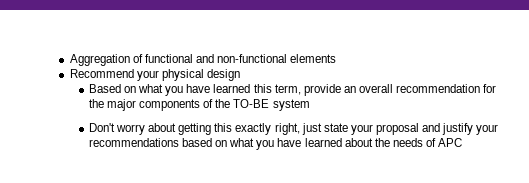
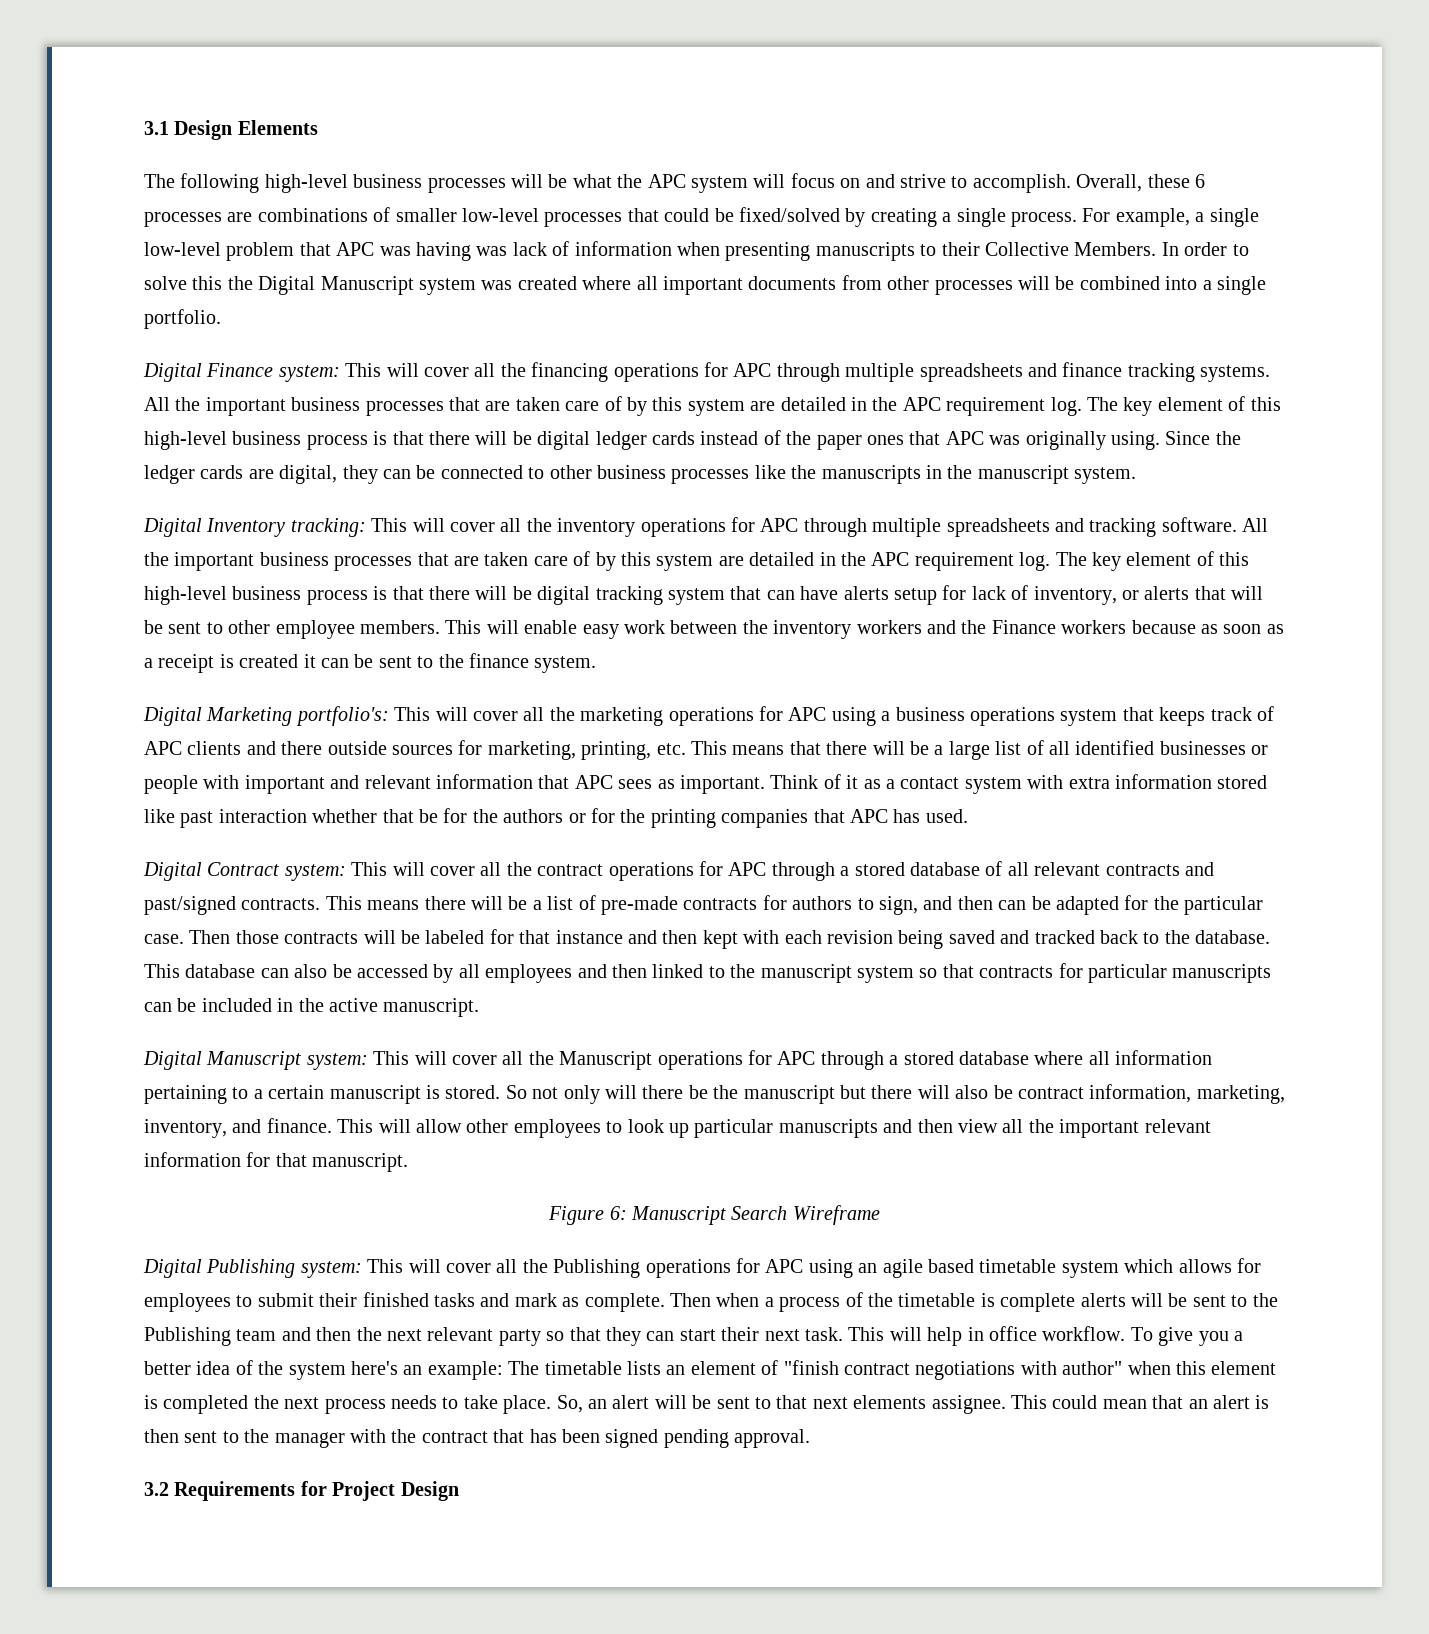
[69,54,337,66] [69,69,241,81] [88,84,497,96] [88,99,310,111] [88,123,499,135] [88,138,463,150] Aggregation of functional and non-functional elements // Recommend your physical design // Based on what you have learned this term, provide an overall recommendation for the major components of the TO-BE system // Don't worry about getting this exactly right, just state your proposal and justify your recommendations based on what you have learned about the needs of APC -> [144,120,318,140] [144,173,1205,193] [144,207,1259,227] [144,241,1249,261] [144,275,1266,295] [144,309,221,329] [143,362,1271,382] [144,396,1281,416] [144,430,1241,450] [144,465,1137,484] [143,517,1269,537] [144,551,1250,571] [144,585,1264,605] [144,620,1284,639] [144,653,597,673] [143,706,1274,726] [144,740,1269,760] [144,774,1268,794] [144,808,968,828] [143,861,1214,881] [144,895,1264,915] [144,929,1271,949] [144,963,1272,983] [144,998,480,1017] [143,1050,1213,1070] [144,1084,1285,1104] [144,1118,1211,1138] [144,1152,409,1172] [548,1205,880,1225] [143,1258,1261,1278] [144,1292,1278,1312] [144,1326,1243,1346] [144,1360,1277,1380] [144,1395,1270,1414] [144,1429,811,1448] [144,1481,459,1501] 3.1 Design Elements // The following high-level business processes will be what the APC system will focus on and strive to accomplish. Overall, these 6 processes are combinations of smaller low-level processes that could be fixed/solved by creating a single process. For example, a single low-level problem that APC was having was lack of information when presenting manuscripts to their Collective Members. In order to solve this the Digital Manuscript system was created where all important documents from other processes will be combined into a single portfolio. // Digital Finance system: This will cover all the financing operations for APC through multiple spreadsheets and finance tracking systems. All the important business processes that are taken care of by this system are detailed in the APC requirement log. The key element of this high-level business process is that there will be digital ledger cards instead of the paper ones that APC was originally using. Since the ledger cards are digital, they can be connected to other business processes like the manuscripts in the manuscript system. // Digital Inventory tracking: This will cover all the inventory operations for APC through multiple spreadsheets and tracking software. All the important business processes that are taken care of by this system are detailed in the APC requirement log. The key element of this high-level business process is that there will be digital tracking system that can have alerts setup for lack of inventory, or alerts that will be sent to other employee members. This will enable easy work between the inventory workers and the Finance workers because as soon as a receipt is created it can be sent to the finance system. // Digital Marketing portfolio's: This will cover all the marketing operations for APC using a business operations system that keeps track of APC clients and there outside sources for marketing, printing, etc. This means that there will be a large list of all identified businesses or people with important and relevant information that APC sees as important. Think of it as a contact system with extra information stored like past interaction whether that be for the authors or for the printing companies that APC has used. // Digital Contract system: This will cover all the contract operations for APC through a stored database of all relevant contracts and past/signed contracts. This means there will be a list of pre-made contracts for authors to sign, and then can be adapted for the particular case. Then those contracts will be labeled for that instance and then kept with each revision being saved and tracked back to the database. This database can also be accessed by all employees and then linked to the manuscript system so that contracts for particular manuscripts can be included in the active manuscript. // Digital Manuscript system: This will cover all the Manuscript operations for APC through a stored database where all information pertaining to a certain manuscript is stored. So not only will there be the manuscript but there will also be contract information, marketing, inventory, and finance. This will allow other employees to look up particular manuscripts and then view all the important relevant information for that manuscript. // Figure 6: Manuscript Search Wireframe // Digital Publishing system: This will cover all the Publishing operations for APC using an agile based timetable system which allows for employees to submit their finished tasks and mark as complete. Then when a process of the timetable is complete alerts will be sent to the Publishing team and then the next relevant party so that they can start their next task. This will help in office workflow. To give you a better idea of the system here's an example: The timetable lists an element of "finish contract negotiations with author" when this element is completed the next process needs to take place. So, an alert will be sent to that next elements assignee. This could mean that an alert is then sent to the manager with the contract that has been signed pending approval. // 3.2 Requirements for Project Design

